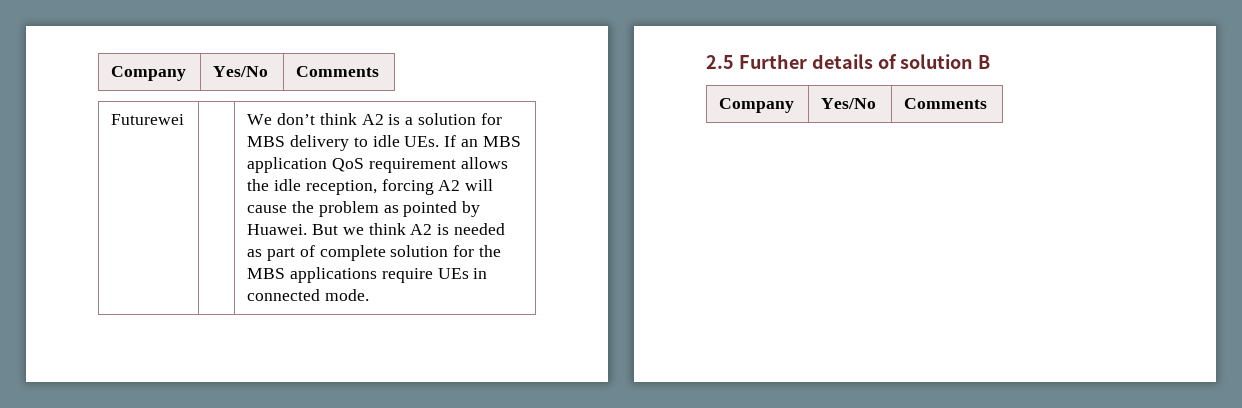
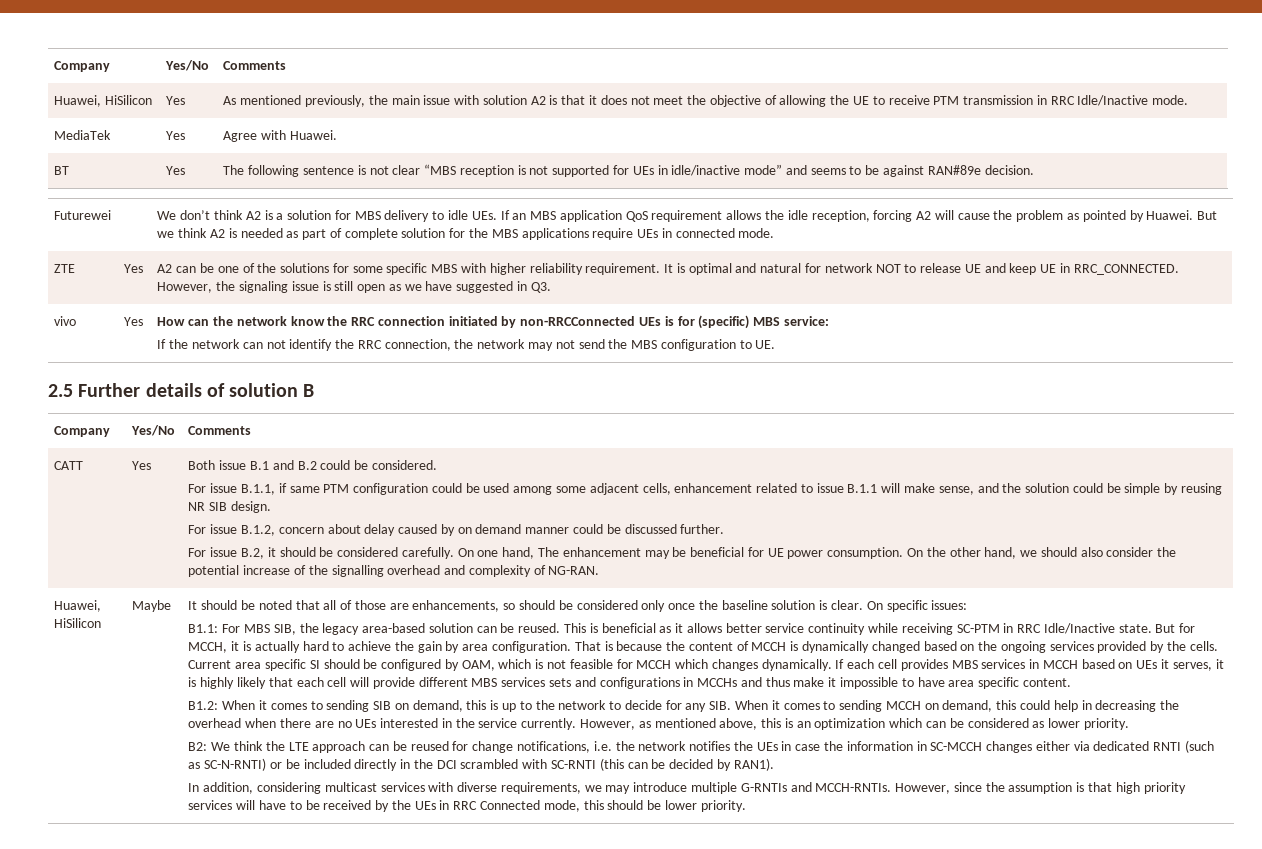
[111,66,187,81] [213,66,269,77] [296,66,380,77] Company | Yes/No | Comments -> [54,61,111,72] [165,60,210,71] [223,61,287,70] [54,95,153,107] [166,96,186,105] [223,95,1189,107] [54,130,112,140] [166,131,186,140] [223,130,337,142] [54,166,70,175] [166,166,186,175] [223,164,1034,177] Company | Yes/No | Comments // Huawei, HiSilicon | Yes | As mentioned previously, the main issue with solution A2 is that it does not meet the objective of allowing the UE to receive PTM transmission in RRC Idle/Inactive mode. // MediaTek | Yes | Agree with Huawei. // BT | Yes | The following sentence is not clear “MBS reception is not supported for UEs in idle/inactive mode” and seems to be against RAN#89e decision.
(370, 295) none -> [54,264,76,273] [124,264,144,273] [157,263,1179,275] [157,281,551,293] [54,316,77,326] [124,317,144,326] [157,315,829,329] [157,339,776,351] // ZTE | Yes | A2 can be one of the solutions for some specific MBS with higher reliability requirement. It is optimal and natural for network NOT to release UE and keep UE in RRC_CONNECTED. However, the signaling issue is still open as we have suggested in Q3. // vivo | Yes | How can the network know the RRC connection initiated by non-RRCConnected UEs is for (specific) MBS service: // If the network can not identify the RRC connection, the network may not send the MBS configuration to UE.
(988, 103) none -> [54,461,84,470] [132,461,152,470] [188,460,437,470] [188,483,1222,495] [188,501,271,513] [188,524,725,536] [188,547,1177,559] [188,565,600,577] [54,600,102,612] [54,618,102,628] [132,600,172,612] [188,600,968,612] [188,623,1196,635] [188,641,1218,653] [188,659,1224,671] [188,677,1071,689] [188,700,1180,712] [188,718,1129,730] [188,740,1214,753] [188,758,774,771] [188,782,1186,794] [188,800,746,812] // CATT | Yes | Both issue B.1 and B.2 could be considered. // For issue B.1.1, if same PTM configuration could be used among some adjacent cells, enhancement related to issue B.1.1 will make sense, and the solution could be simple by reusing NR SIB design. // For issue B.1.2, concern about delay caused by on demand manner could be discussed further. // For issue B.2, it should be considered carefully. On one hand, The enhancement may be beneficial for UE power consumption. On the other hand, we should also consider the potential increase of the signalling overhead and complexity of NG-RAN. // Huawei, HiSilicon | Maybe | It should be noted that all of those are enhancements, so should be considered only once the baseline solution is clear. On specific issues: // B1.1: For MBS SIB, the legacy area-based solution can be reused. This is beneficial as it allows better service continuity while receiving SC-PTM in RRC Idle/Inactive state. But for MCCH, it is actually hard to achieve the gain by area configuration. That is because the content of MCCH is dynamically changed based on the ongoing services provided by the cells. Current area specific SI should be configured by OAM, which is not feasible for MCCH which changes dynamically. If each cell provides MBS services in MCCH based on UEs it serves, it is highly likely that each cell will provide different MBS services sets and configurations in MCCHs and thus make it impossible to have area specific content. // B1.2: When it comes to sending SIB on demand, this is up to the network to decide for any SIB. When it comes to sending MCCH on demand, this could help in decreasing the overhead when there are no UEs interested in the service currently. However, as mentioned above, this is an optimization which can be considered as lower priority. // B2: We think the LTE approach can be reused for change notifications, i.e. the network notifies the UEs in case the information in SC-MCCH changes either via dedicated RNTI (such as SC-N-RNTI) or be included directly in the DCI scrambled with SC-RNTI (this can be decided by RAN1). // In addition, considering multicast services with diverse requirements, we may introduce multiple G-RNTIs and MCCH-RNTIs. However, since the assumption is that high priority services will have to be received by the UEs in RRC Connected mode, this should be lower priority.

